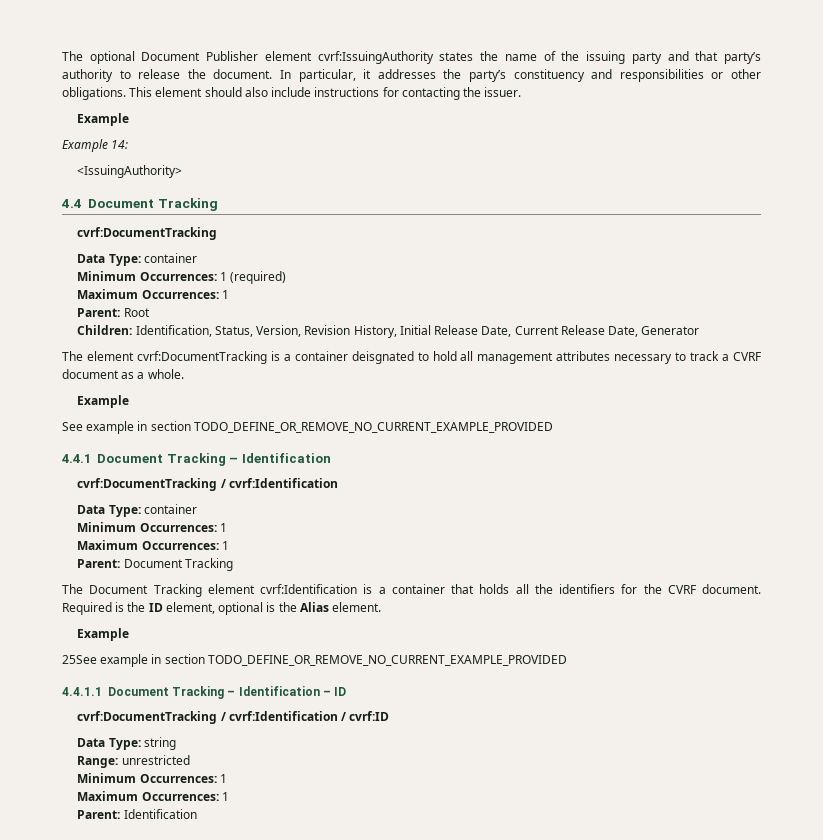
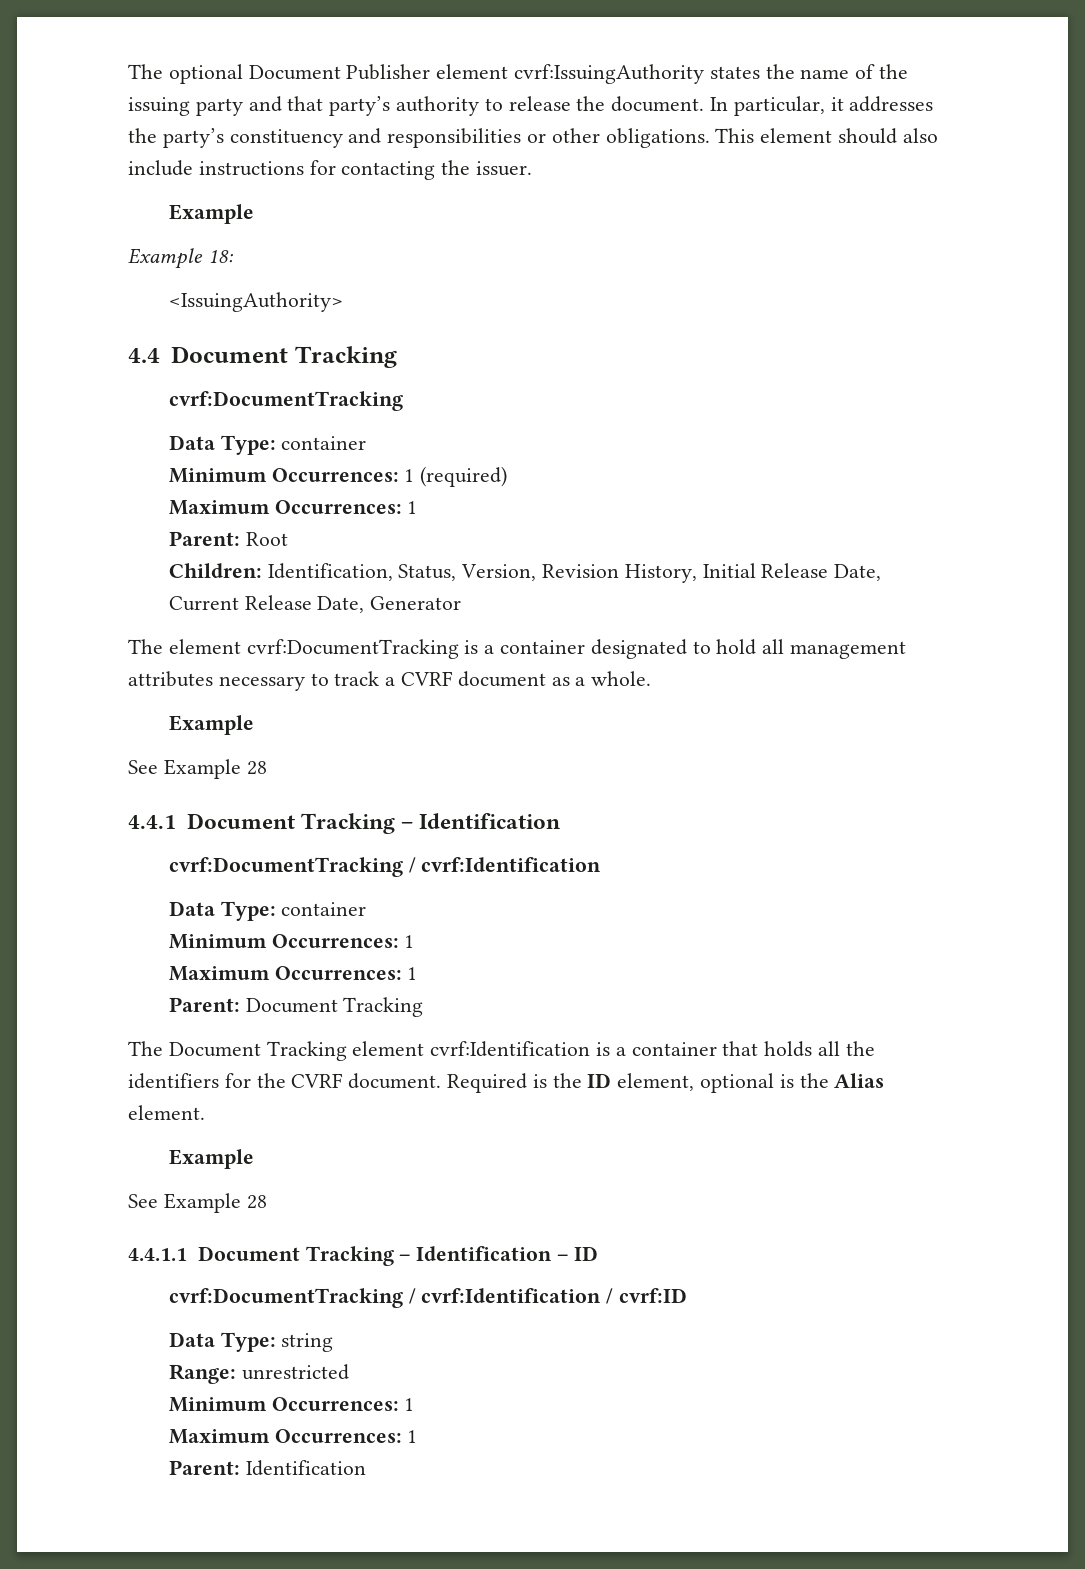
[111,140,129,149] 14: -> [207,249,234,263] 18:
[351,351,414,364] deisgnated -> [590,639,687,659] designated
[86,421,553,434] example in section TODO_DEFINE_OR_REMOVE_NO_CURRENT_EXAMPLE_PROVIDED -> [163,759,267,779] Example 28
[62,654,567,667] 25See example in section TODO_DEFINE_OR_REMOVE_NO_CURRENT_EXAMPLE_PROVIDED -> [128,1193,267,1213] See Example 28

